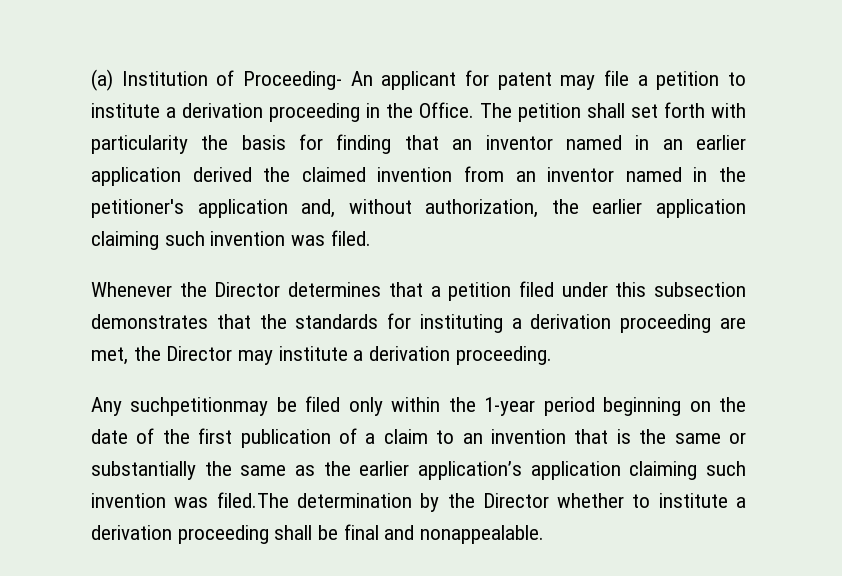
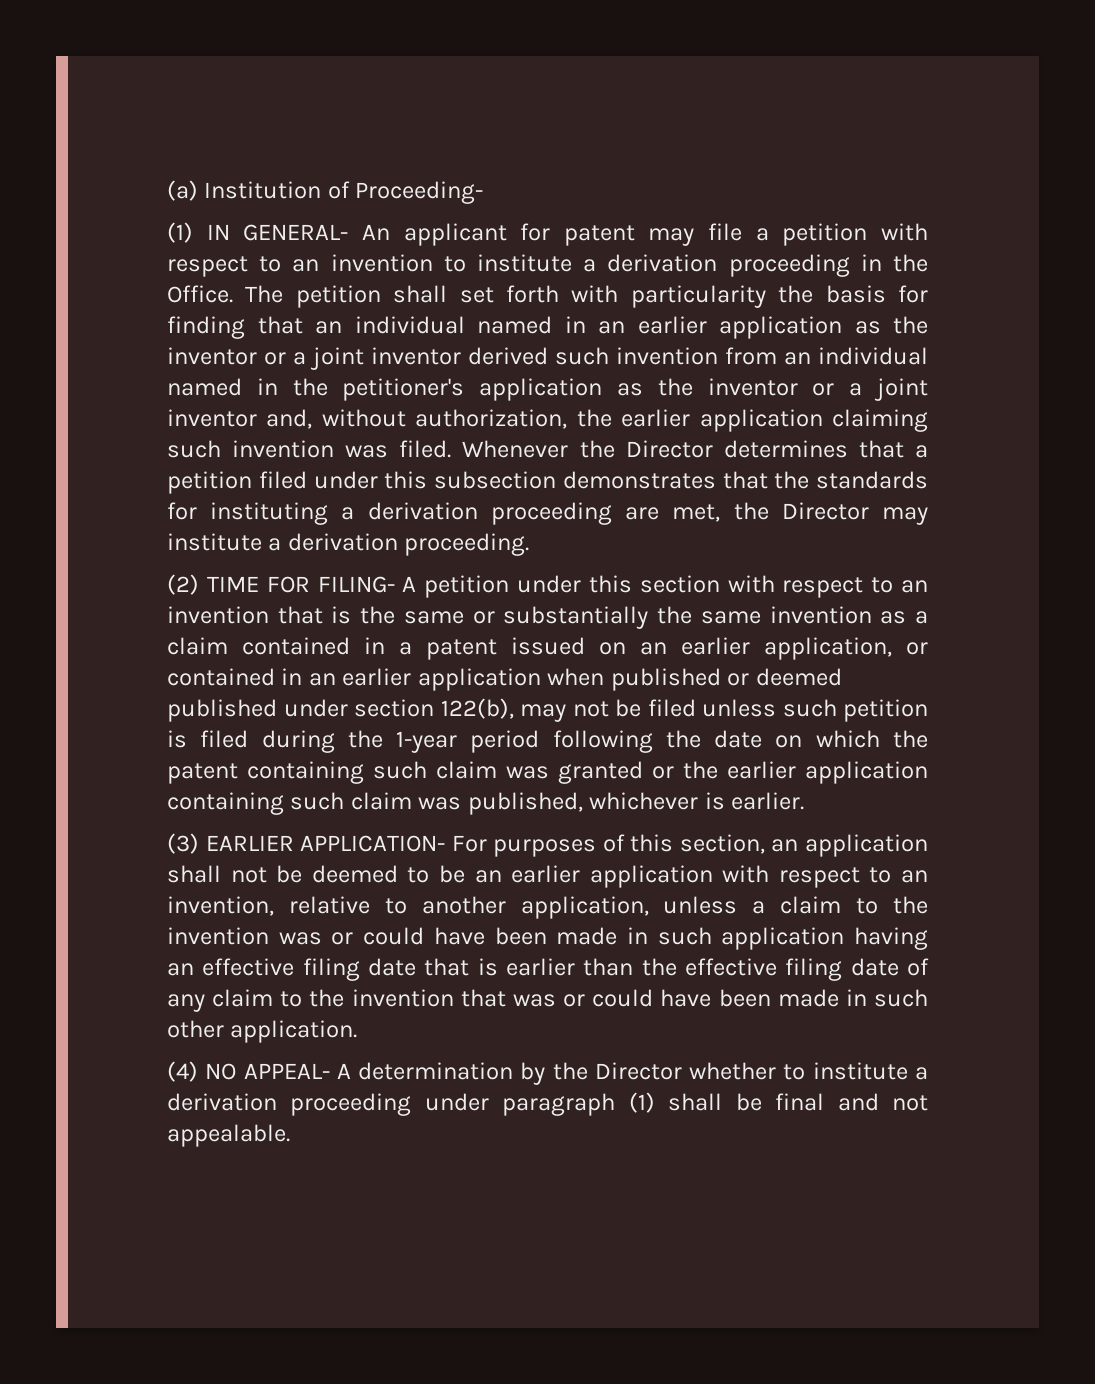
(342, 80) none -> [167,222,349,243] // (1) IN GENERAL-
(720, 80) none -> [880,223,928,241] [167,254,433,277] with respect to an invention
[485,135,553,150] inventor -> [354,316,465,334] individual
[192,167,366,182] derived the claimed -> [854,316,928,334] [167,347,609,370] as the inventor or a joint inventor derived such
[547,167,615,182] inventor -> [818,347,928,365] individual
(288, 208) none -> [617,378,928,401] [167,409,257,427] as the inventor or a joint inventor
(371, 238) // -> (452, 449) none
[91,396,746,416] [91,428,428,448] Any suchpetitionmay be filed only within the 1-year period beginning on the date of the first publication of a claim -> [167,574,864,598] (2) TIME FOR FILING- A petition under this section with respect
[295,461,746,480] [91,492,289,508] as the earlier application’s application claiming such invention was filed.The -> [769,606,929,624] [167,637,928,660] [167,668,842,691] [167,698,928,722] [167,730,928,753] [167,761,928,784] [167,792,805,815] [167,833,928,857] [167,865,929,888] [167,896,928,919] [167,927,928,950] [167,958,930,981] [167,989,928,1012] [167,1020,358,1043] [167,1061,351,1082] invention as a claim contained in a patent issued on an earlier application, or contained in an earlier application when published or deemed published under section 122(b), may not be filed unless such petition is filed during the 1-year period following the date on which the patent containing such claim was granted or the earlier application containing such claim was published, whichever is earlier. // (3) EARLIER APPLICATION- For purposes of this section, an application shall not be deemed to be an earlier application with respect to an invention, relative to another application, unless a claim to the invention was or could have been made in such application having an effective filing date that is earlier than the effective filing date of any claim to the invention that was or could have been made in such other application. // (4) NO APPEAL- A
(269, 534) none -> [424,1092,655,1116] under paragraph (1)
[420,525,545,544] nonappealable. -> [892,1095,929,1111] [167,1124,290,1147] not appealable.

